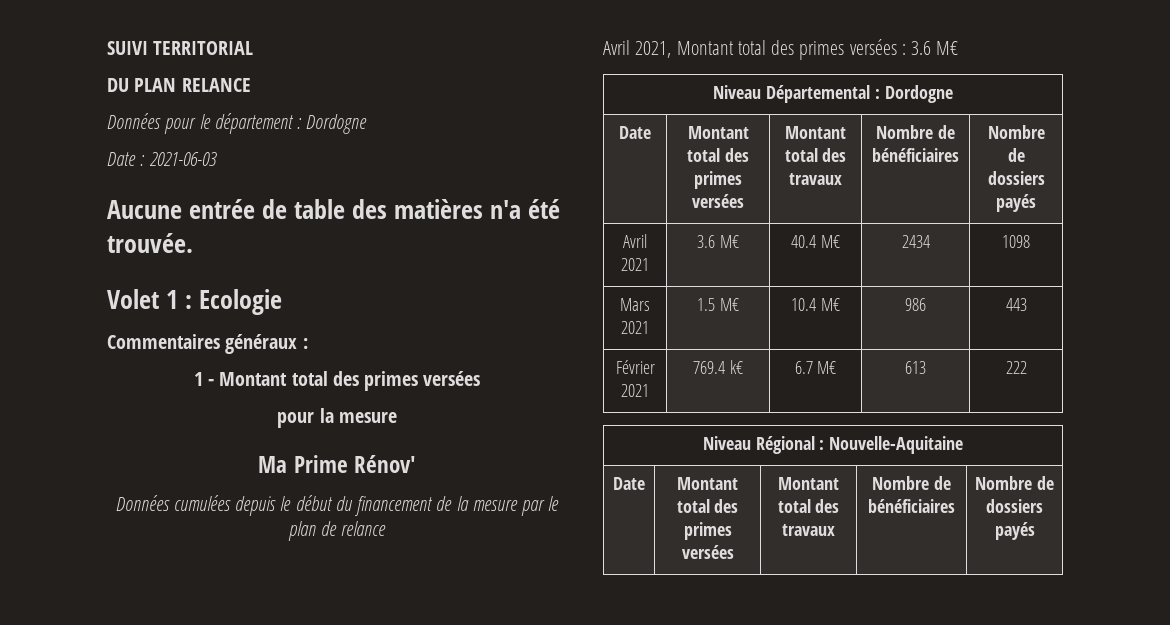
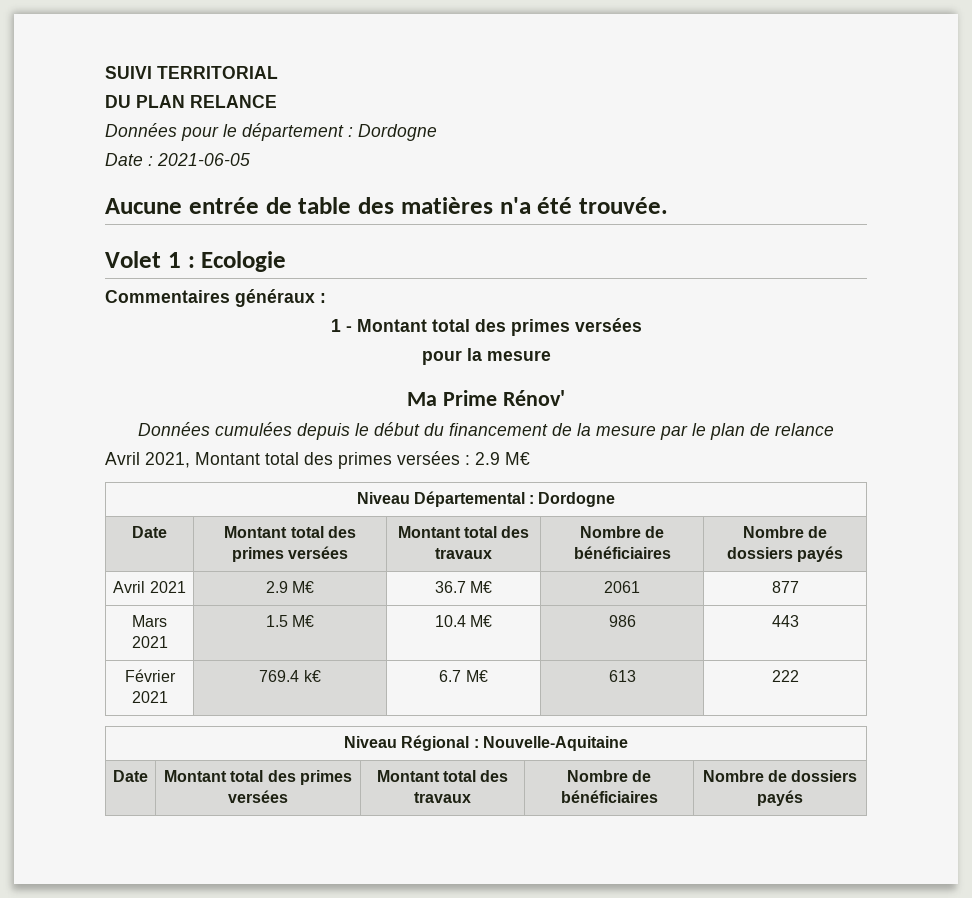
[148,152,217,166] 2021-06-03 -> [157,153,250,166] 2021-06-05
[911,41,932,55] 3.6 -> [475,452,500,465] 2.9
[697,235,739,248] [791,235,840,248] [901,235,930,248] [1002,235,1030,248] 3.6 M€ | 40.4 M€ | 2434 | 1098 -> [265,581,315,593] [434,581,493,593] [604,581,640,593] [771,581,799,593] 2.9 M€ | 36.7 M€ | 2061 | 877

